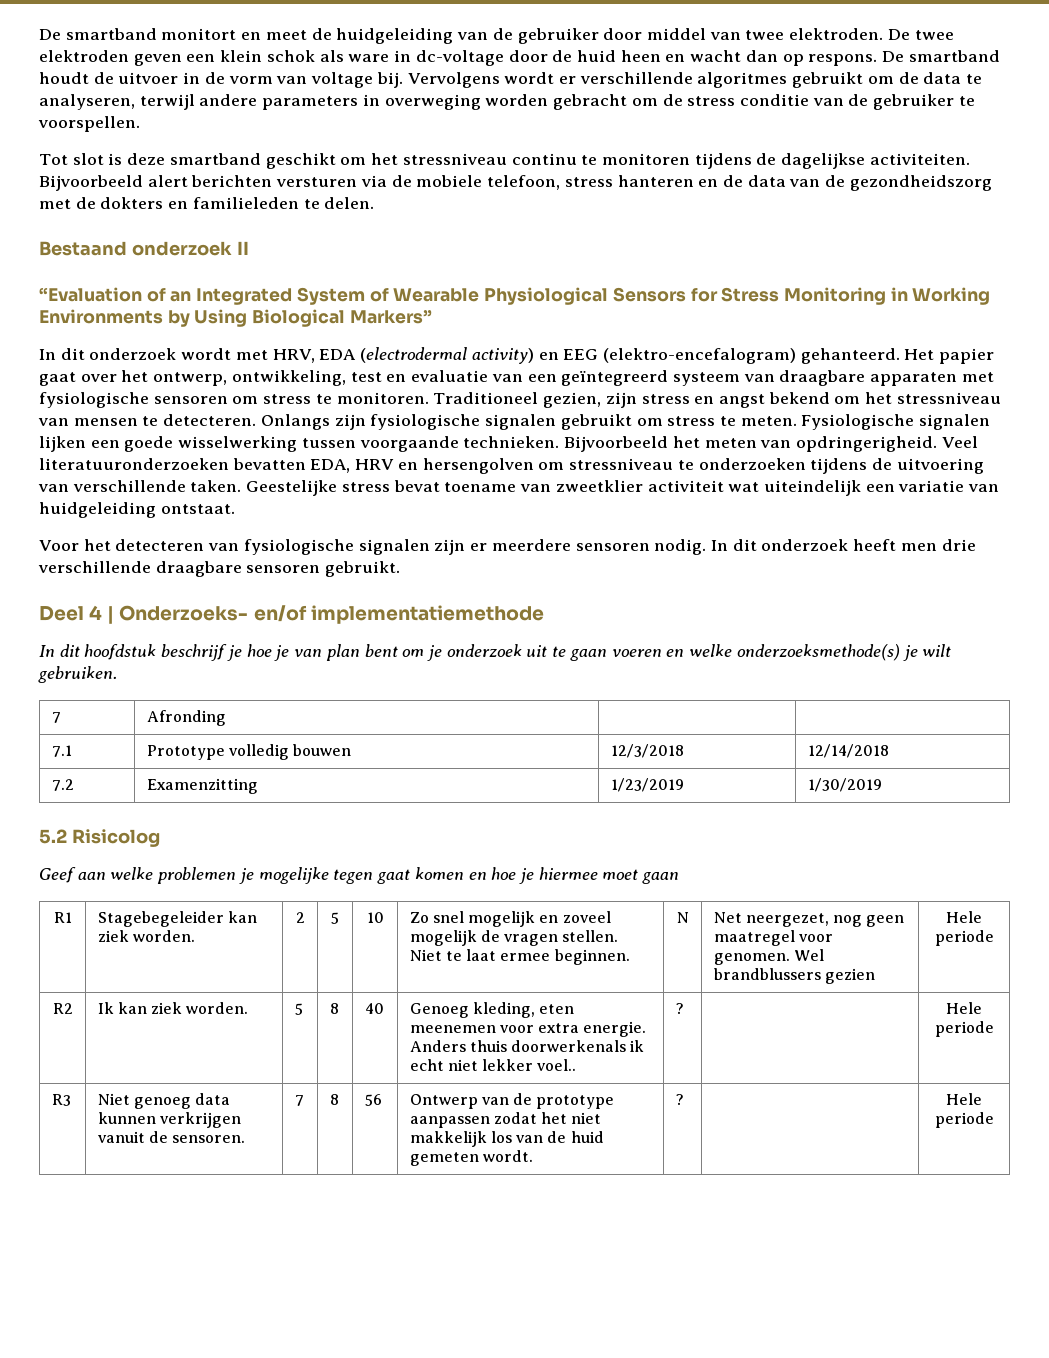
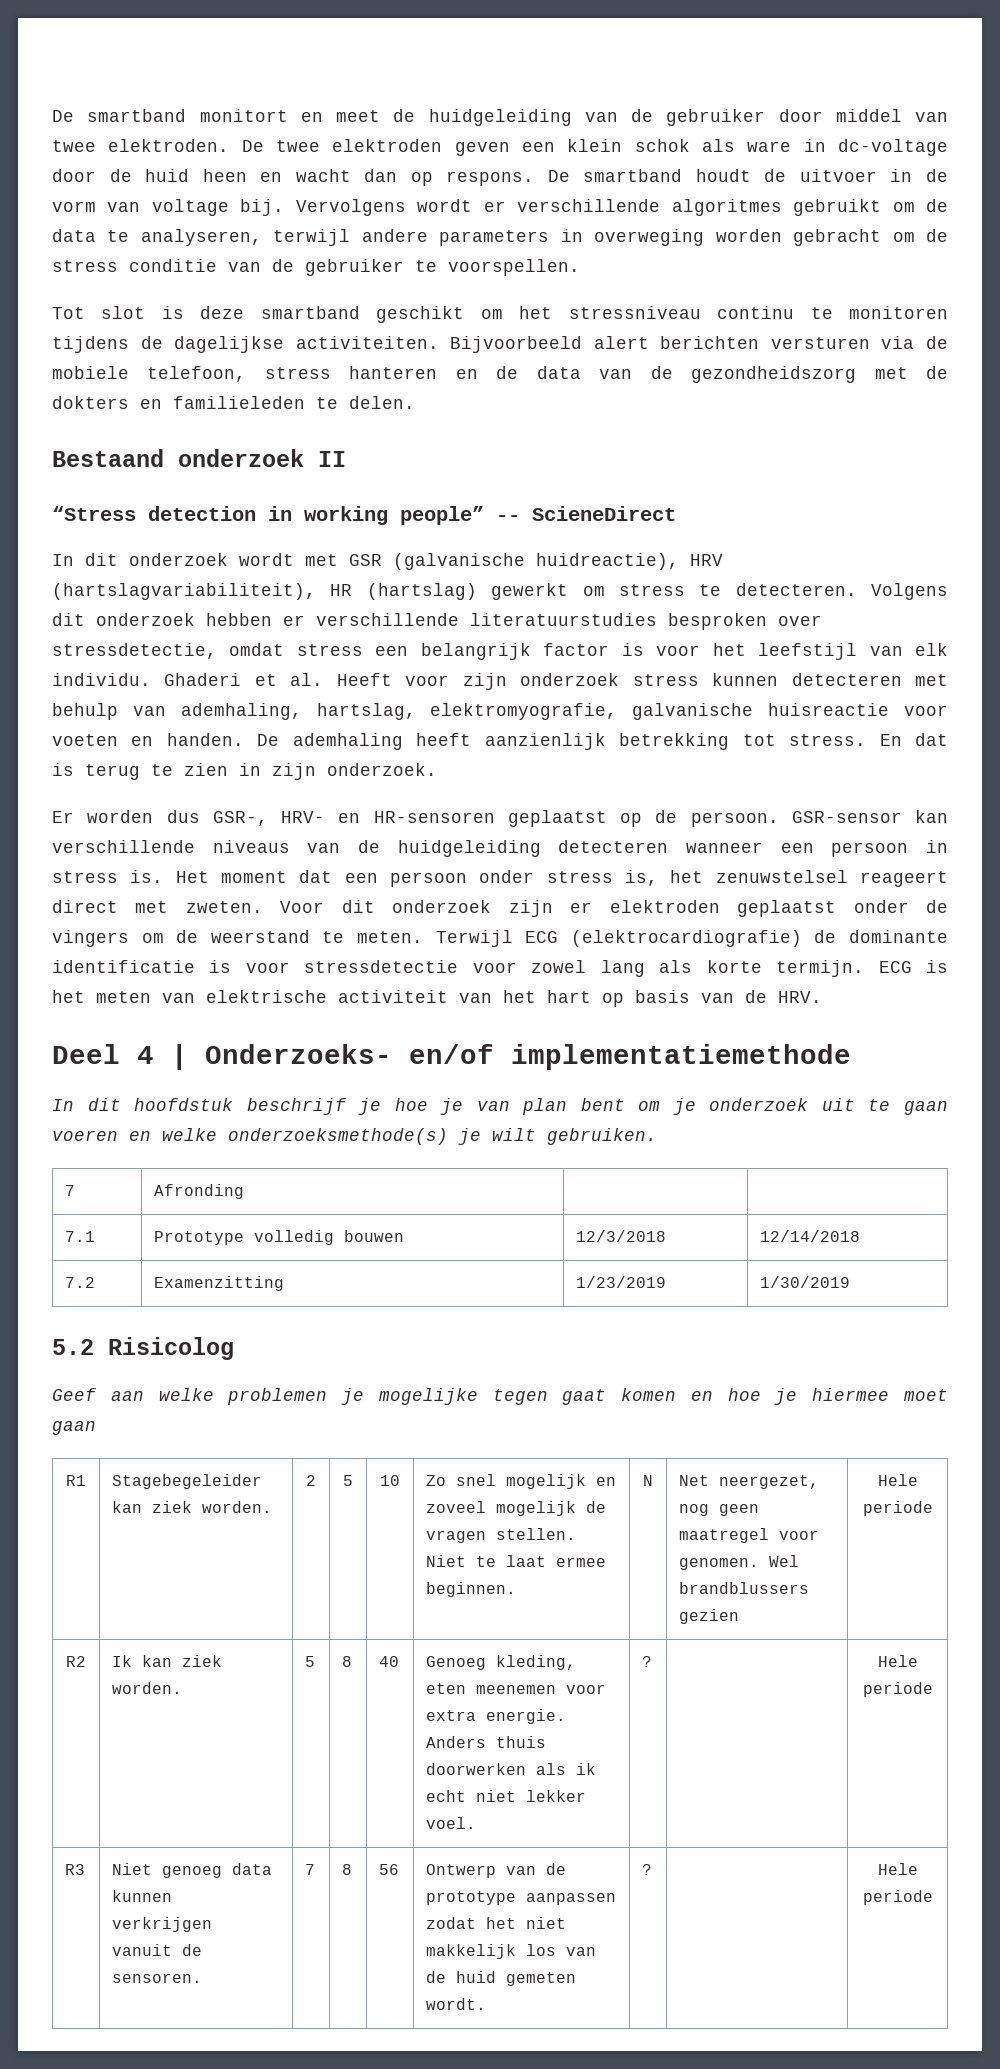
[39,287,991,305] [39,309,432,327] “Evaluation of an Integrated System of Wearable Physiological Sensors for Stress Monitoring in Working Environments by Using Biological Markers” -> [52,506,676,525] “Stress detection in working people” -- ScieneDirect
[272,347,995,364] [39,370,994,386] [39,392,1001,408] [38,414,991,430] [39,436,978,452] [39,458,984,474] [38,480,1000,496] [39,502,235,518] [39,539,976,555] [38,561,401,577] HRV, EDA (electrodermal activity) en EEG (elektro-encefalogram) gehanteerd. Het papier gaat over het ontwerp, ontwikkeling, test en evaluatie van een geïntegreerd systeem van draagbare apparaten met fysiologische sensoren om stress te monitoren. Traditioneel gezien, zijn stress en angst bekend om het stressniveau van mensen te detecteren. Onlangs zijn fysiologische signalen gebruikt om stress te meten. Fysiologische signalen lijken een goede wisselwerking tussen voorgaande technieken. Bijvoorbeeld het meten van opdringerigheid. Veel literatuuronderzoeken bevatten EDA, HRV en hersengolven om stressniveau te onderzoeken tijdens de uitvoering van verschillende taken. Geestelijke stress bevat toename van zweetklier activiteit wat uiteindelijk een variatie van huidgeleiding ontstaat. // Voor het detecteren van fysiologische signalen zijn er meerdere sensoren nodig. In dit onderzoek heeft men drie verschillende draagbare sensoren gebruikt. -> [349,553,723,570] [52,583,948,600] [52,613,822,630] [52,643,949,660] [52,673,949,690] [52,703,948,720] [52,733,949,750] [52,763,437,780] [52,810,948,827] [52,840,948,857] [52,870,949,887] [52,900,949,917] [52,930,949,947] [52,960,949,977] [52,990,822,1007] GSR (galvanische huidreactie), HRV (hartslagvariabiliteit), HR (hartslag) gewerkt om stress te detecteren. Volgens dit onderzoek hebben er verschillende literatuurstudies besproken over stressdetectie, omdat stress een belangrijk factor is voor het leefstijl van elk individu. Ghaderi et al. Heeft voor zijn onderzoek stress kunnen detecteren met behulp van ademhaling, hartslag, elektromyografie, galvanische huisreactie voor voeten en handen. De ademhaling heeft aanzienlijk betrekking tot stress. En dat is terug te zien in zijn onderzoek. // Er worden dus GSR-, HRV- en HR-sensoren geplaatst op de persoon. GSR-sensor kan verschillende niveaus van de huidgeleiding detecteren wanneer een persoon in stress is. Het moment dat een persoon onder stress is, het zenuwstelsel reageert direct met zweten. Voor dit onderzoek zijn er elektroden geplaatst onder de vingers om de weerstand te meten. Terwijl ECG (elektrocardiografie) de dominante identificatie is voor stressdetectie voor zowel lang als korte termijn. ECG is het meten van elektrische activiteit van het hart op basis van de HRV.
[511,1040,627,1052] doorwerkenals -> [426,1763,567,1775] doorwerken als
[537,1059,577,1071] voel.. -> [426,1817,477,1829] voel.

